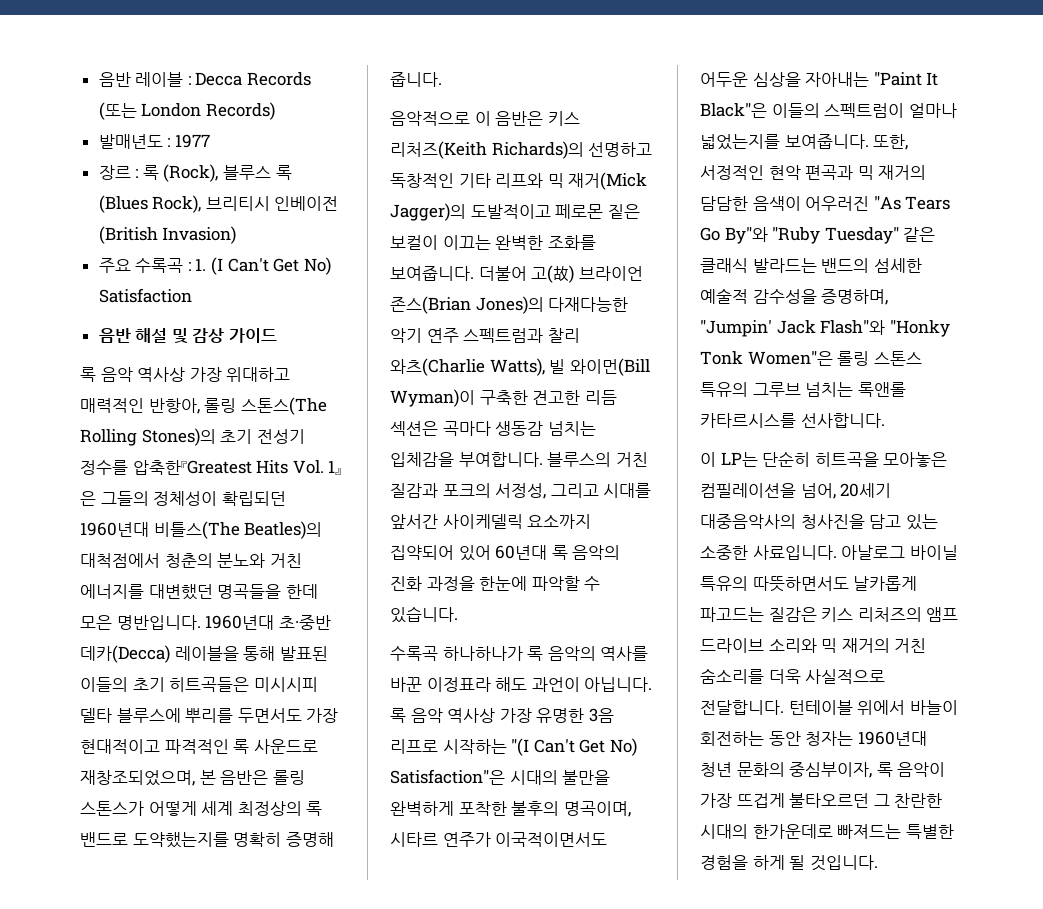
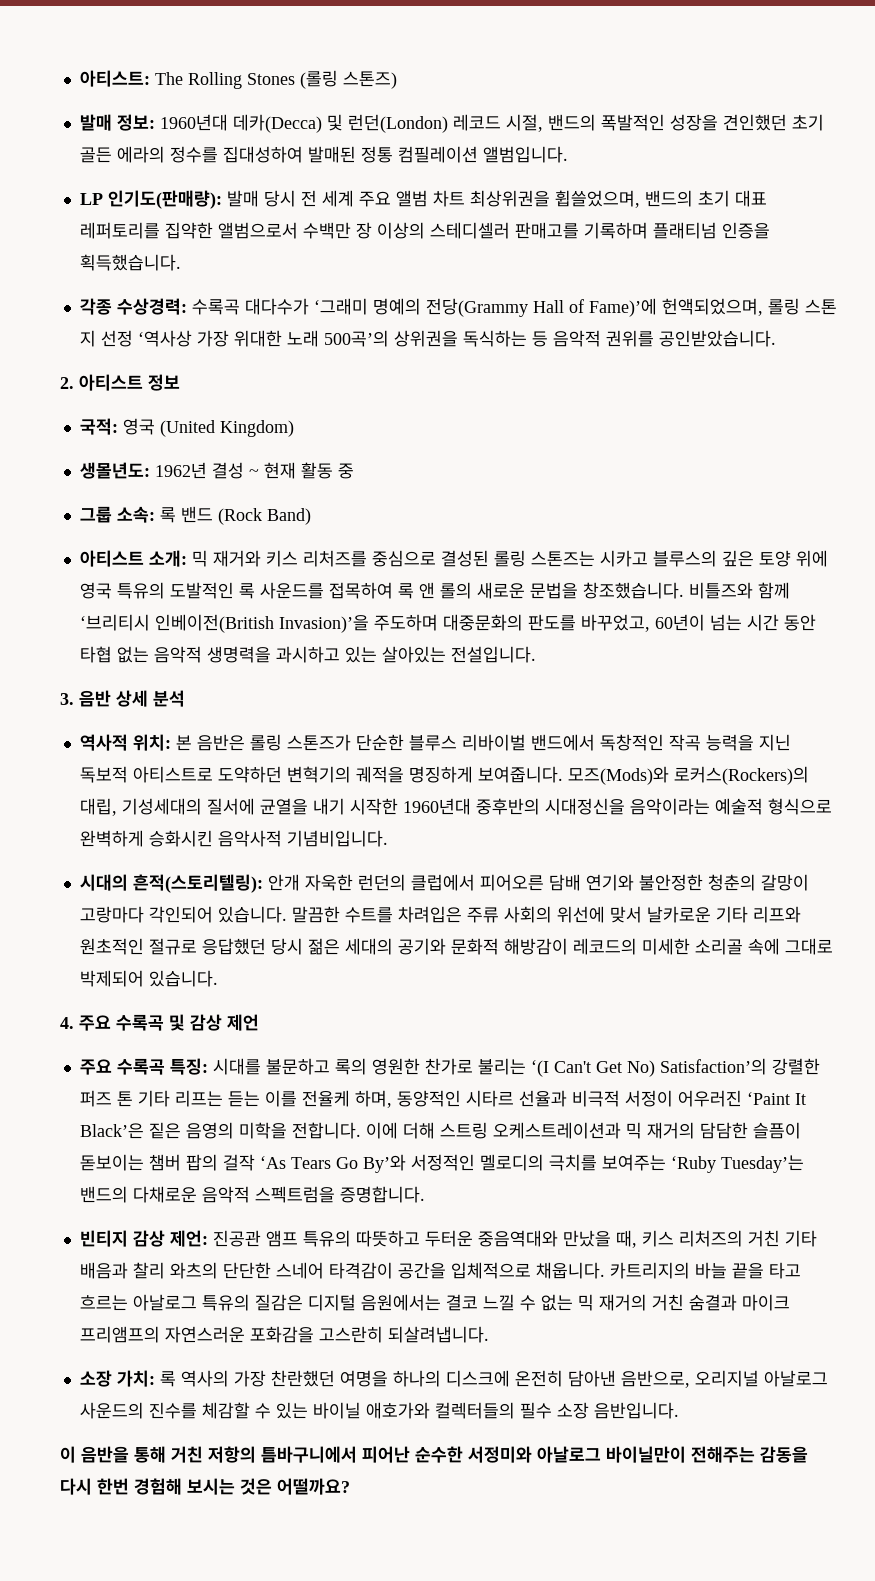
[98,72,312,87] [98,102,275,120] [98,134,210,149] [98,164,292,182] [98,195,339,213] [98,226,237,244] [98,257,331,275] [98,288,192,303] [98,328,278,344] [80,367,291,382] [80,397,327,415] [80,428,305,446] [80,460,342,475] [80,491,286,506] [80,521,323,539] [80,553,302,568] [80,584,318,600] [80,615,331,630] [80,645,328,663] [80,677,318,692] [80,708,339,723] [80,739,318,754] [80,770,305,786] [80,801,323,816] [80,832,334,848] [390,72,442,87] [390,111,580,126] [390,141,653,159] [390,172,648,190] [390,203,640,221] [390,235,596,250] [390,265,643,283] [390,296,629,314] [390,328,580,343] [390,358,650,376] [390,389,617,407] [390,421,596,436] [390,452,648,467] [390,483,652,499] [390,514,592,529] [390,545,621,561] [390,576,601,591] [390,606,458,623] [390,646,649,661] [390,677,653,692] [390,708,614,723] [390,738,637,756] [390,769,611,785] [390,801,631,817] [390,832,608,847] [700,72,939,87] [700,103,957,118] [700,134,909,150] [700,165,927,180] [700,196,951,211] [700,227,936,244] [700,258,922,273] [700,288,889,305] [700,320,950,337] [700,351,922,366] [700,382,906,397] [700,413,885,428] [700,451,948,467] [700,483,892,499] [700,514,938,530] [700,545,958,560] [700,576,918,592] [700,607,959,622] [700,638,927,653] [700,668,886,684] [700,700,958,715] [700,731,927,746] [700,762,946,778] [700,793,943,808] [700,824,954,839] [700,855,878,871] 음반 레이블 : Decca Records (또는 London Records) // 발매년도 : 1977 // 장르 : 록 (Rock), 블루스 록 (Blues Rock), 브리티시 인베이전 (British Invasion) // 주요 수록곡 : 1. (I Can't Get No) Satisfaction // 음반 해설 및 감상 가이드 // 록 음악 역사상 가장 위대하고 매력적인 반항아, 롤링 스톤스(The Rolling Stones)의 초기 전성기 정수를 압축한『Greatest Hits Vol. 1』은 그들의 정체성이 확립되던 1960년대 비틀스(The Beatles)의 대척점에서 청춘의 분노와 거친 에너지를 대변했던 명곡들을 한데 모은 명반입니다. 1960년대 초·중반 데카(Decca) 레이블을 통해 발표된 이들의 초기 히트곡들은 미시시피 델타 블루스에 뿌리를 두면서도 가장 현대적이고 파격적인 록 사운드로 재창조되었으며, 본 음반은 롤링 스톤스가 어떻게 세계 최정상의 록 밴드로 도약했는지를 명확히 증명해 줍니다. // 음악적으로 이 음반은 키스 리처즈(Keith Richards)의 선명하고 독창적인 기타 리프와 믹 재거(Mick Jagger)의 도발적이고 페로몬 짙은 보컬이 이끄는 완벽한 조화를 보여줍니다. 더불어 고(故) 브라이언 존스(Brian Jones)의 다재다능한 악기 연주 스펙트럼과 찰리 와츠(Charlie Watts), 빌 와이먼(Bill Wyman)이 구축한 견고한 리듬 섹션은 곡마다 생동감 넘치는 입체감을 부여합니다. 블루스의 거친 질감과 포크의 서정성, 그리고 시대를 앞서간 사이케델릭 요소까지 집약되어 있어 60년대 록 음악의 진화 과정을 한눈에 파악할 수 있습니다. // 수록곡 하나하나가 록 음악의 역사를 바꾼 이정표라 해도 과언이 아닙니다. 록 음악 역사상 가장 유명한 3음 리프로 시작하는 "(I Can't Get No) Satisfaction"은 시대의 불만을 완벽하게 포착한 불후의 명곡이며, 시타르 연주가 이국적이면서도 어두운 심상을 자아내는 "Paint It Black"은 이들의 스펙트럼이 얼마나 넓었는지를 보여줍니다. 또한, 서정적인 현악 편곡과 믹 재거의 담담한 음색이 어우러진 "As Tears Go By"와 "Ruby Tuesday" 같은 클래식 발라드는 밴드의 섬세한 예술적 감수성을 증명하며, "Jumpin' Jack Flash"와 "Honky Tonk Women"은 롤링 스톤스 특유의 그루브 넘치는 록앤롤 카타르시스를 선사합니다. // 이 LP는 단순히 히트곡을 모아놓은 컴필레이션을 넘어, 20세기 대중음악사의 청사진을 담고 있는 소중한 사료입니다. 아날로그 바이닐 특유의 따뜻하면서도 날카롭게 파고드는 질감은 키스 리처즈의 앰프 드라이브 소리와 믹 재거의 거친 숨소리를 더욱 사실적으로 전달합니다. 턴테이블 위에서 바늘이 회전하는 동안 청자는 1960년대 청년 문화의 중심부이자, 록 음악이 가장 뜨겁게 불타오르던 그 찬란한 시대의 한가운데로 빠져드는 특별한 경험을 하게 될 것입니다. -> [79,70,397,89] [79,114,824,133] [79,146,568,163] [79,190,767,209] [79,222,770,239] [79,254,181,271] [79,298,837,317] [79,330,776,347] [60,374,180,391] [79,418,294,437] [79,462,354,479] [79,506,311,525] [79,550,828,567] [79,582,790,599] [79,614,816,633] [79,646,536,663] [60,690,185,707] [79,734,791,751] [79,766,809,785] [79,798,832,816] [79,830,388,847] [79,874,809,893] [79,906,801,923] [79,938,833,955] [79,970,218,987] [60,1014,259,1031] [79,1058,820,1077] [79,1090,806,1108] [79,1122,801,1139] [79,1154,804,1173] [79,1186,425,1203] [79,1230,817,1248] [79,1262,801,1279] [79,1294,790,1311] [79,1326,489,1343] [79,1370,828,1388] [79,1402,679,1419] [60,1446,808,1463] [60,1478,350,1495] 아티스트: The Rolling Stones (롤링 스톤즈) // 발매 정보: 1960년대 데카(Decca) 및 런던(London) 레코드 시절, 밴드의 폭발적인 성장을 견인했던 초기 골든 에라의 정수를 집대성하여 발매된 정통 컴필레이션 앨범입니다. // LP 인기도(판매량): 발매 당시 전 세계 주요 앨범 차트 최상위권을 휩쓸었으며, 밴드의 초기 대표 레퍼토리를 집약한 앨범으로서 수백만 장 이상의 스테디셀러 판매고를 기록하며 플래티넘 인증을 획득했습니다. // 각종 수상경력: 수록곡 대다수가 ‘그래미 명예의 전당(Grammy Hall of Fame)’에 헌액되었으며, 롤링 스톤 지 선정 ‘역사상 가장 위대한 노래 500곡’의 상위권을 독식하는 등 음악적 권위를 공인받았습니다. // 2. 아티스트 정보 // 국적: 영국 (United Kingdom) // 생몰년도: 1962년 결성 ~ 현재 활동 중 // 그룹 소속: 록 밴드 (Rock Band) // 아티스트 소개: 믹 재거와 키스 리처즈를 중심으로 결성된 롤링 스톤즈는 시카고 블루스의 깊은 토양 위에 영국 특유의 도발적인 록 사운드를 접목하여 록 앤 롤의 새로운 문법을 창조했습니다. 비틀즈와 함께 ‘브리티시 인베이전(British Invasion)’을 주도하며 대중문화의 판도를 바꾸었고, 60년이 넘는 시간 동안 타협 없는 음악적 생명력을 과시하고 있는 살아있는 전설입니다. // 3. 음반 상세 분석 // 역사적 위치: 본 음반은 롤링 스톤즈가 단순한 블루스 리바이벌 밴드에서 독창적인 작곡 능력을 지닌 독보적 아티스트로 도약하던 변혁기의 궤적을 명징하게 보여줍니다. 모즈(Mods)와 로커스(Rockers)의 대립, 기성세대의 질서에 균열을 내기 시작한 1960년대 중후반의 시대정신을 음악이라는 예술적 형식으로 완벽하게 승화시킨 음악사적 기념비입니다. // 시대의 흔적(스토리텔링): 안개 자욱한 런던의 클럽에서 피어오른 담배 연기와 불안정한 청춘의 갈망이 고랑마다 각인되어 있습니다. 말끔한 수트를 차려입은 주류 사회의 위선에 맞서 날카로운 기타 리프와 원초적인 절규로 응답했던 당시 젊은 세대의 공기와 문화적 해방감이 레코드의 미세한 소리골 속에 그대로 박제되어 있습니다. // 4. 주요 수록곡 및 감상 제언 // 주요 수록곡 특징: 시대를 불문하고 록의 영원한 찬가로 불리는 ‘(I Can't Get No) Satisfaction’의 강렬한 퍼즈 톤 기타 리프는 듣는 이를 전율케 하며, 동양적인 시타르 선율과 비극적 서정이 어우러진 ‘Paint It Black’은 짙은 음영의 미학을 전합니다. 이에 더해 스트링 오케스트레이션과 믹 재거의 담담한 슬픔이 돋보이는 챔버 팝의 걸작 ‘As Tears Go By’와 서정적인 멜로디의 극치를 보여주는 ‘Ruby Tuesday’는 밴드의 다채로운 음악적 스펙트럼을 증명합니다. // 빈티지 감상 제언: 진공관 앰프 특유의 따뜻하고 두터운 중음역대와 만났을 때, 키스 리처즈의 거친 기타 배음과 찰리 와츠의 단단한 스네어 타격감이 공간을 입체적으로 채웁니다. 카트리지의 바늘 끝을 타고 흐르는 아날로그 특유의 질감은 디지털 음원에서는 결코 느낄 수 없는 믹 재거의 거친 숨결과 마이크 프리앰프의 자연스러운 포화감을 고스란히 되살려냅니다. // 소장 가치: 록 역사의 가장 찬란했던 여명을 하나의 디스크에 온전히 담아낸 음반으로, 오리지널 아날로그 사운드의 진수를 체감할 수 있는 바이닐 애호가와 컬렉터들의 필수 소장 음반입니다. // 이 음반을 통해 거친 저항의 틈바구니에서 피어난 순수한 서정미와 아날로그 바이닐만이 전해주는 감동을 다시 한번 경험해 보시는 것은 어떨까요?

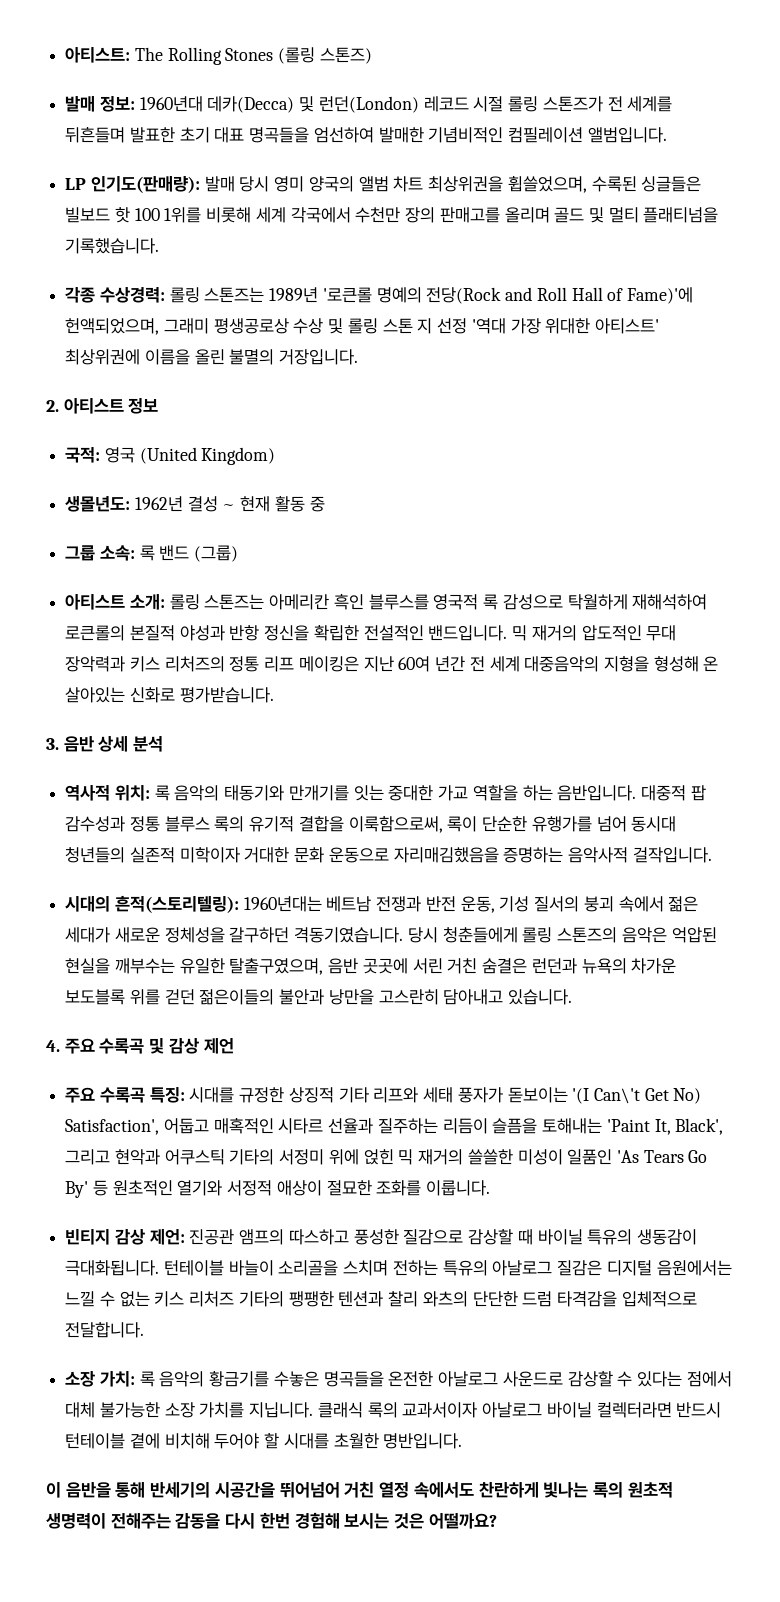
[505,114,824,132] [79,146,393,163] 시절, 밴드의 폭발적인 성장을 견인했던 초기 골든 에라의 정수를 집대성하여 발매된 정통 -> [473,96,673,112] [65,127,504,143] 시절 롤링 스톤즈가 전 세계를 뒤흔들며 발표한 초기 대표 명곡들을 엄선하여 발매한 기념비적인
[300,190,391,207] 전 세계 주요 -> [274,176,354,192] 영미 양국의
[644,190,767,207] [79,222,770,239] [79,254,181,271] [79,298,763,317] 밴드의 초기 대표 레퍼토리를 집약한 앨범으로서 수백만 장 이상의 스테디셀러 판매고를 기록하며 플래티넘 인증을 획득했습니다. // 각종 수상경력: 수록곡 대다수가 ‘그래미 명예의 전당(Grammy Hall of Fame)’에 헌액되었으며, -> [591,176,702,192] [65,207,719,223] [65,238,160,254] [65,287,693,304] [65,318,344,335] 수록된 싱글들은 빌보드 핫 100 1위를 비롯해 세계 각국에서 수천만 장의 판매고를 올리며 골드 및 멀티 플래티넘을 기록했습니다. // 각종 수상경력: 롤링 스톤즈는 1989년 '로큰롤 명예의 전당(Rock and Roll Hall of Fame)'에 헌액되었으며, 그래미 평생공로상 수상 및
[137,330,192,347] ‘역사상 -> [471,318,506,334] '역대
[286,330,776,347] 노래 500곡’의 상위권을 독식하는 등 음악적 권위를 공인받았습니다. -> [594,318,659,334] [65,349,359,365] 아티스트' 최상위권에 이름을 올린 불멸의 거장입니다.
[217,508,311,525] (Rock Band) -> [194,545,239,562] (그룹)
[191,550,828,567] [79,582,790,599] [79,614,816,633] [79,646,536,663] 믹 재거와 키스 리처즈를 중심으로 결성된 롤링 스톤즈는 시카고 블루스의 깊은 토양 위에 영국 특유의 도발적인 록 사운드를 접목하여 록 앤 롤의 새로운 문법을 창조했습니다. 비틀즈와 함께 ‘브리티시 인베이전(British Invasion)’을 주도하며 대중문화의 판도를 바꾸었고, 60년이 넘는 시간 동안 타협 없는 음악적 생명력을 과시하고 있는 살아있는 전설입니다. -> [169,593,708,610] [65,625,677,641] [65,656,719,672] [65,687,274,703] 롤링 스톤즈는 아메리칸 흑인 블루스를 영국적 록 감성으로 탁월하게 재해석하여 로큰롤의 본질적 야성과 반항 정신을 확립한 전설적인 밴드입니다. 믹 재거의 압도적인 무대 장악력과 키스 리처즈의 정통 리프 메이킹은 지난 60여 년간 전 세계 대중음악의 지형을 형성해 온 살아있는 신화로 평가받습니다.
[175,734,791,751] [79,766,809,785] [79,798,832,816] [79,830,388,847] [79,874,809,893] [79,906,801,923] [79,938,833,955] [79,970,144,987] 본 음반은 롤링 스톤즈가 단순한 블루스 리바이벌 밴드에서 독창적인 작곡 능력을 지닌 독보적 아티스트로 도약하던 변혁기의 궤적을 명징하게 보여줍니다. 모즈(Mods)와 로커스(Rockers)의 대립, 기성세대의 질서에 균열을 내기 시작한 1960년대 중후반의 시대정신을 음악이라는 예술적 형식으로 완벽하게 승화시킨 음악사적 기념비입니다. // 시대의 흔적(스토리텔링): 안개 자욱한 런던의 클럽에서 피어오른 담배 연기와 불안정한 청춘의 갈망이 고랑마다 각인되어 있습니다. 말끔한 수트를 차려입은 주류 사회의 위선에 맞서 날카로운 기타 리프와 원초적인 절규로 응답했던 당시 젊은 세대의 공기와 문화적 해방감이 레코드의 미세한 소리골 속에 그대로 박제되어 -> [154,785,706,801] [65,816,677,833] [65,847,712,863] [65,895,699,913] [65,927,717,943] [65,958,677,975] [65,989,504,1005] 록 음악의 태동기와 만개기를 잇는 중대한 가교 역할을 하는 음반입니다. 대중적 팝 감수성과 정통 블루스 록의 유기적 결합을 이룩함으로써, 록이 단순한 유행가를 넘어 동시대 청년들의 실존적 미학이자 거대한 문화 운동으로 자리매김했음을 증명하는 음악사적 걸작입니다. // 시대의 흔적(스토리텔링): 1960년대는 베트남 전쟁과 반전 운동, 기성 질서의 붕괴 속에서 젊은 세대가 새로운 정체성을 갈구하던 격동기였습니다. 당시 청춘들에게 롤링 스톤즈의 음악은 억압된 현실을 깨부수는 유일한 탈출구였으며, 음반 곳곳에 서린 거친 숨결은 런던과 뉴욕의 차가운 보도블록 위를 걷던 젊은이들의 불안과 낭만을 고스란히 담아내고
[265,1058,820,1077] [79,1090,806,1108] [79,1122,801,1139] [79,1154,804,1173] [79,1186,425,1203] [79,1230,817,1248] [79,1262,801,1279] [79,1294,790,1311] [79,1326,489,1343] [79,1370,828,1388] [79,1402,679,1419] [60,1446,686,1463] 불문하고 록의 영원한 찬가로 불리는 ‘(I Can't Get No) Satisfaction’의 강렬한 퍼즈 톤 기타 리프는 듣는 이를 전율케 하며, 동양적인 시타르 선율과 비극적 서정이 어우러진 ‘Paint It Black’은 짙은 음영의 미학을 전합니다. 이에 더해 스트링 오케스트레이션과 믹 재거의 담담한 슬픔이 돋보이는 챔버 팝의 걸작 ‘As Tears Go By’와 서정적인 멜로디의 극치를 보여주는 ‘Ruby Tuesday’는 밴드의 다채로운 음악적 스펙트럼을 증명합니다. // 빈티지 감상 제언: 진공관 앰프 특유의 따뜻하고 두터운 중음역대와 만났을 때, 키스 리처즈의 거친 기타 배음과 찰리 와츠의 단단한 스네어 타격감이 공간을 입체적으로 채웁니다. 카트리지의 바늘 끝을 타고 흐르는 아날로그 특유의 질감은 디지털 음원에서는 결코 느낄 수 없는 믹 재거의 거친 숨결과 마이크 프리앰프의 자연스러운 포화감을 고스란히 되살려냅니다. // 소장 가치: 록 역사의 가장 찬란했던 여명을 하나의 디스크에 온전히 담아낸 음반으로, 오리지널 아날로그 사운드의 진수를 체감할 수 있는 바이닐 애호가와 컬렉터들의 필수 소장 음반입니다. // 이 음반을 통해 거친 저항의 틈바구니에서 피어난 순수한 서정미와 아날로그 바이닐만이 -> [239,1087,702,1104] [65,1117,724,1135] [65,1149,708,1165] [65,1180,491,1198] [65,1229,697,1245] [65,1260,732,1276] [65,1291,697,1307] [65,1322,145,1338] [65,1371,732,1387] [65,1402,722,1418] [65,1433,463,1449] [46,1482,673,1498] [46,1513,106,1529] 규정한 상징적 기타 리프와 세태 풍자가 돋보이는 '(I Can\'t Get No) Satisfaction', 어둡고 매혹적인 시타르 선율과 질주하는 리듬이 슬픔을 토해내는 'Paint It, Black', 그리고 현악과 어쿠스틱 기타의 서정미 위에 얹힌 믹 재거의 쓸쓸한 미성이 일품인 'As Tears Go By' 등 원초적인 열기와 서정적 애상이 절묘한 조화를 이룹니다. // 빈티지 감상 제언: 진공관 앰프의 따스하고 풍성한 질감으로 감상할 때 바이닐 특유의 생동감이 극대화됩니다. 턴테이블 바늘이 소리골을 스치며 전하는 특유의 아날로그 질감은 디지털 음원에서는 느낄 수 없는 키스 리처즈 기타의 팽팽한 텐션과 찰리 와츠의 단단한 드럼 타격감을 입체적으로 전달합니다. // 소장 가치: 록 음악의 황금기를 수놓은 명곡들을 온전한 아날로그 사운드로 감상할 수 있다는 점에서 대체 불가능한 소장 가치를 지닙니다. 클래식 록의 교과서이자 아날로그 바이닐 컬렉터라면 반드시 턴테이블 곁에 비치해 두어야 할 시대를 초월한 명반입니다. // 이 음반을 통해 반세기의 시공간을 뛰어넘어 거친 열정 속에서도 찬란하게 빛나는 록의 원초적 생명력이

